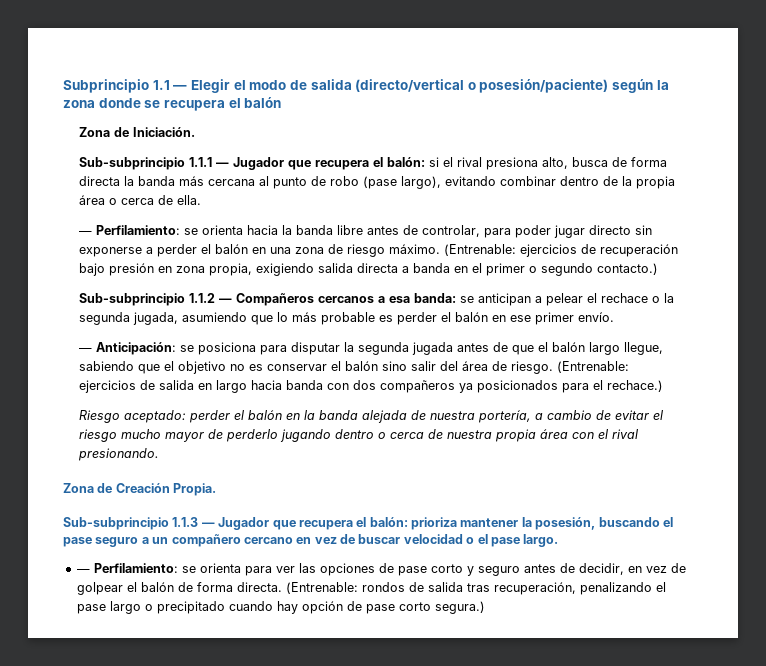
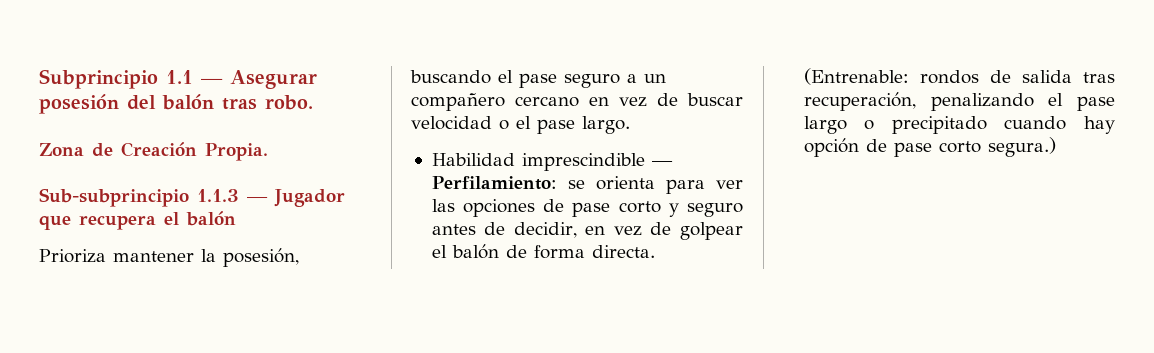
[190,79,669,93] [63,97,282,111] [78,127,195,137] [78,157,667,170] [78,176,675,189] [78,195,201,205] [78,225,652,238] [78,244,678,257] [78,263,658,276] [78,293,674,306] [78,312,614,325] [78,342,663,355] [78,361,629,374] [78,380,663,393] [78,410,663,423] [78,429,638,442] [77,448,159,461] Elegir el modo de salida (directo/vertical o posesión/paciente) según la zona donde se recupera el balón // Zona de Iniciación. // Sub-subprincipio 1.1.1 — Jugador que recupera el balón: si el rival presiona alto, busca de forma directa la banda más cercana al punto de robo (pase largo), evitando combinar dentro de la propia área o cerca de ella. // — Perfilamiento: se orienta hacia la banda libre antes de controlar, para poder jugar directo sin exponerse a perder el balón en una zona de riesgo máximo. (Entrenable: ejercicios de recuperación bajo presión en zona propia, exigiendo salida directa a banda en el primer o segundo contacto.) // Sub-subprincipio 1.1.2 — Compañeros cercanos a esa banda: se anticipan a pelear el rechace o la segunda jugada, asumiendo que lo más probable es perder el balón en ese primer envío. // — Anticipación: se posiciona para disputar la segunda jugada antes de que el balón largo llegue, sabiendo que el objetivo no es conservar el balón sino salir del área de riesgo. (Entrenable: ejercicios de salida en largo hacia banda con dos compañeros ya posicionados para el rechace.) // Riesgo aceptado: perder el balón en la banda alejada de nuestra portería, a cambio de evitar el riesgo mucho mayor de perderlo jugando dentro o cerca de nuestra propia área con el rival presionando. -> [230,70,317,89] [39,94,313,114] Asegurar posesión del balón tras robo.
[369,517,457,530] balón: prioriza -> [186,211,236,226] [39,249,106,263] balón // Prioriza
(559, 540) none -> [431,153,645,171] Habilidad imprescindible

